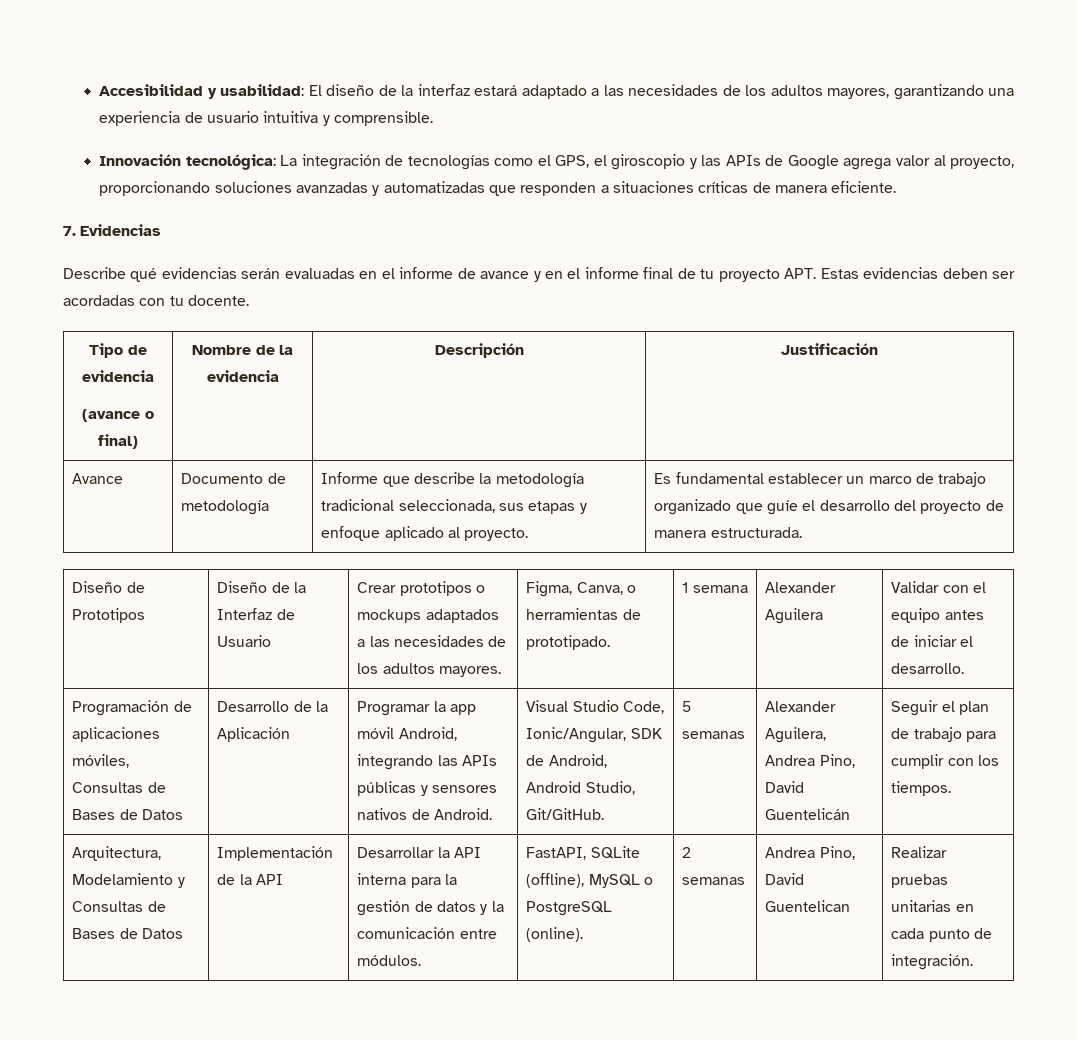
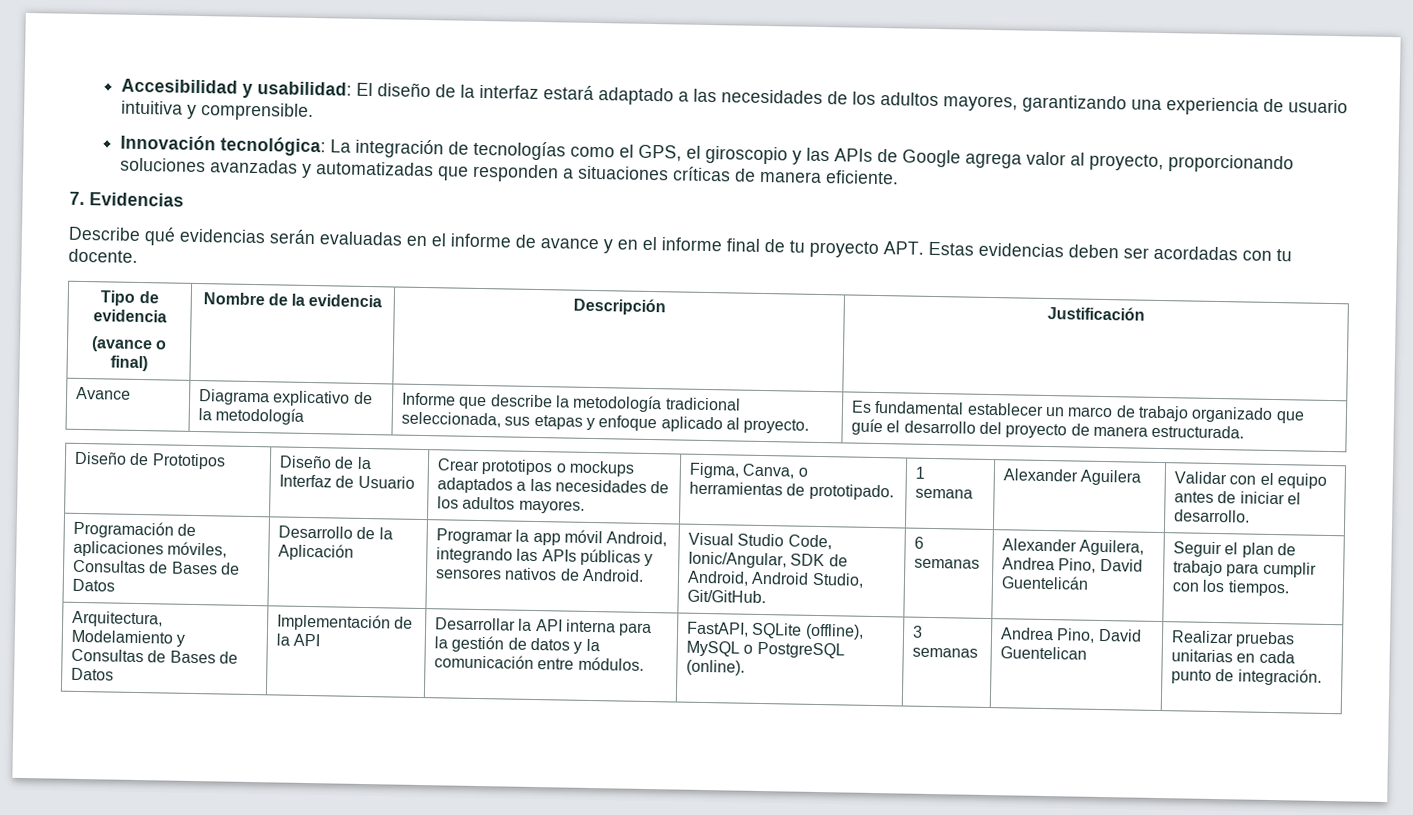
[181,473,286,484] Documento de -> [198,389,373,407] [198,408,213,421] Diagrama explicativo de la
[682,701,692,712] 5 -> [914,536,925,549] 6
[682,847,692,858] 2 -> [912,625,924,638] 3

